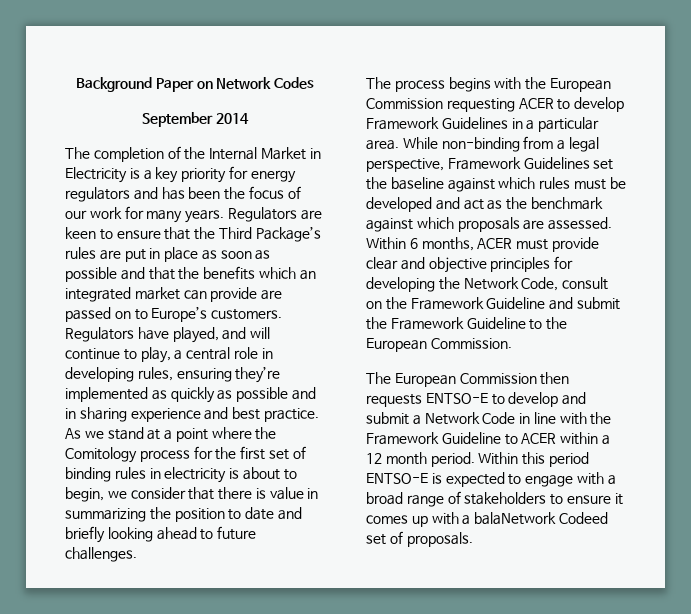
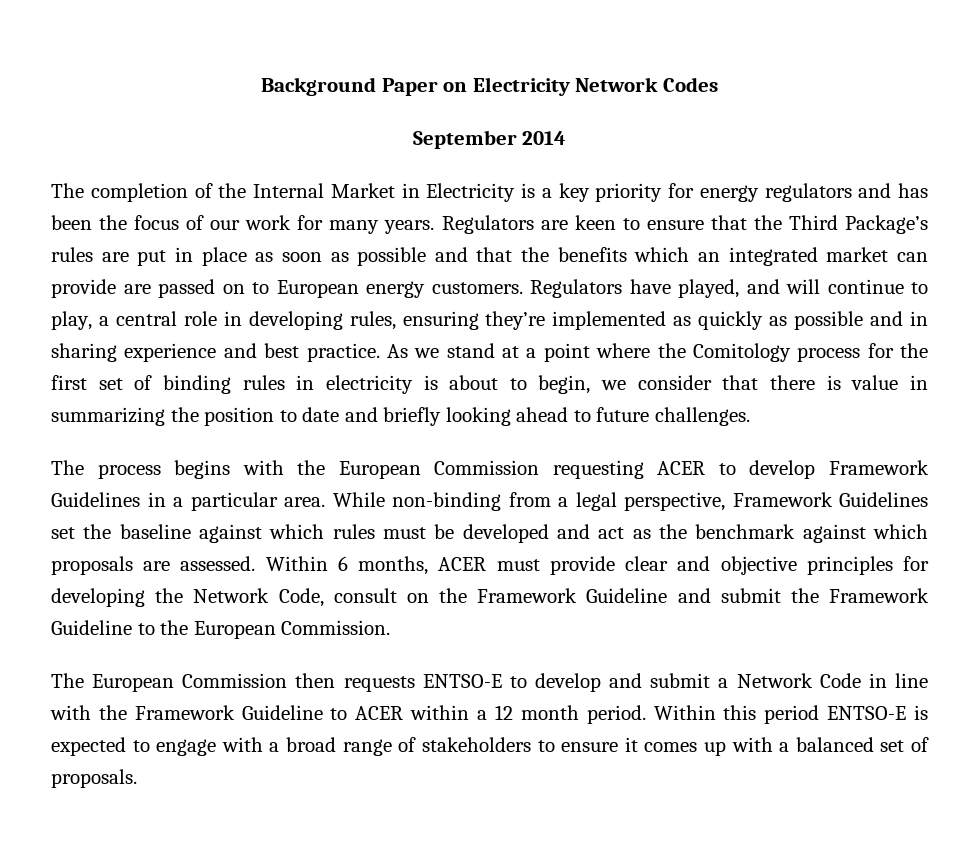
(213, 85) none -> [472,77,570,96] Electricity
[151,306,208,322] Europe’s -> [276,280,425,298] European energy
[474,512,608,525] balaNetwork Codeed -> [795,737,874,752] balanced

